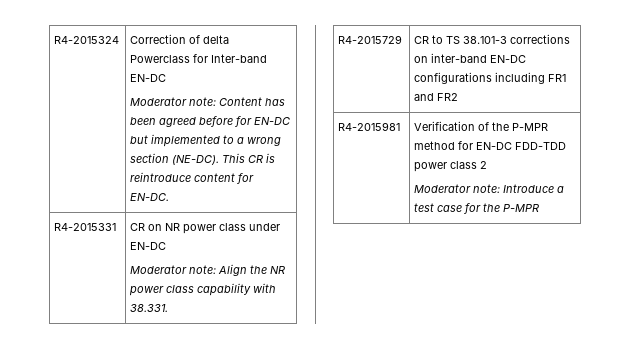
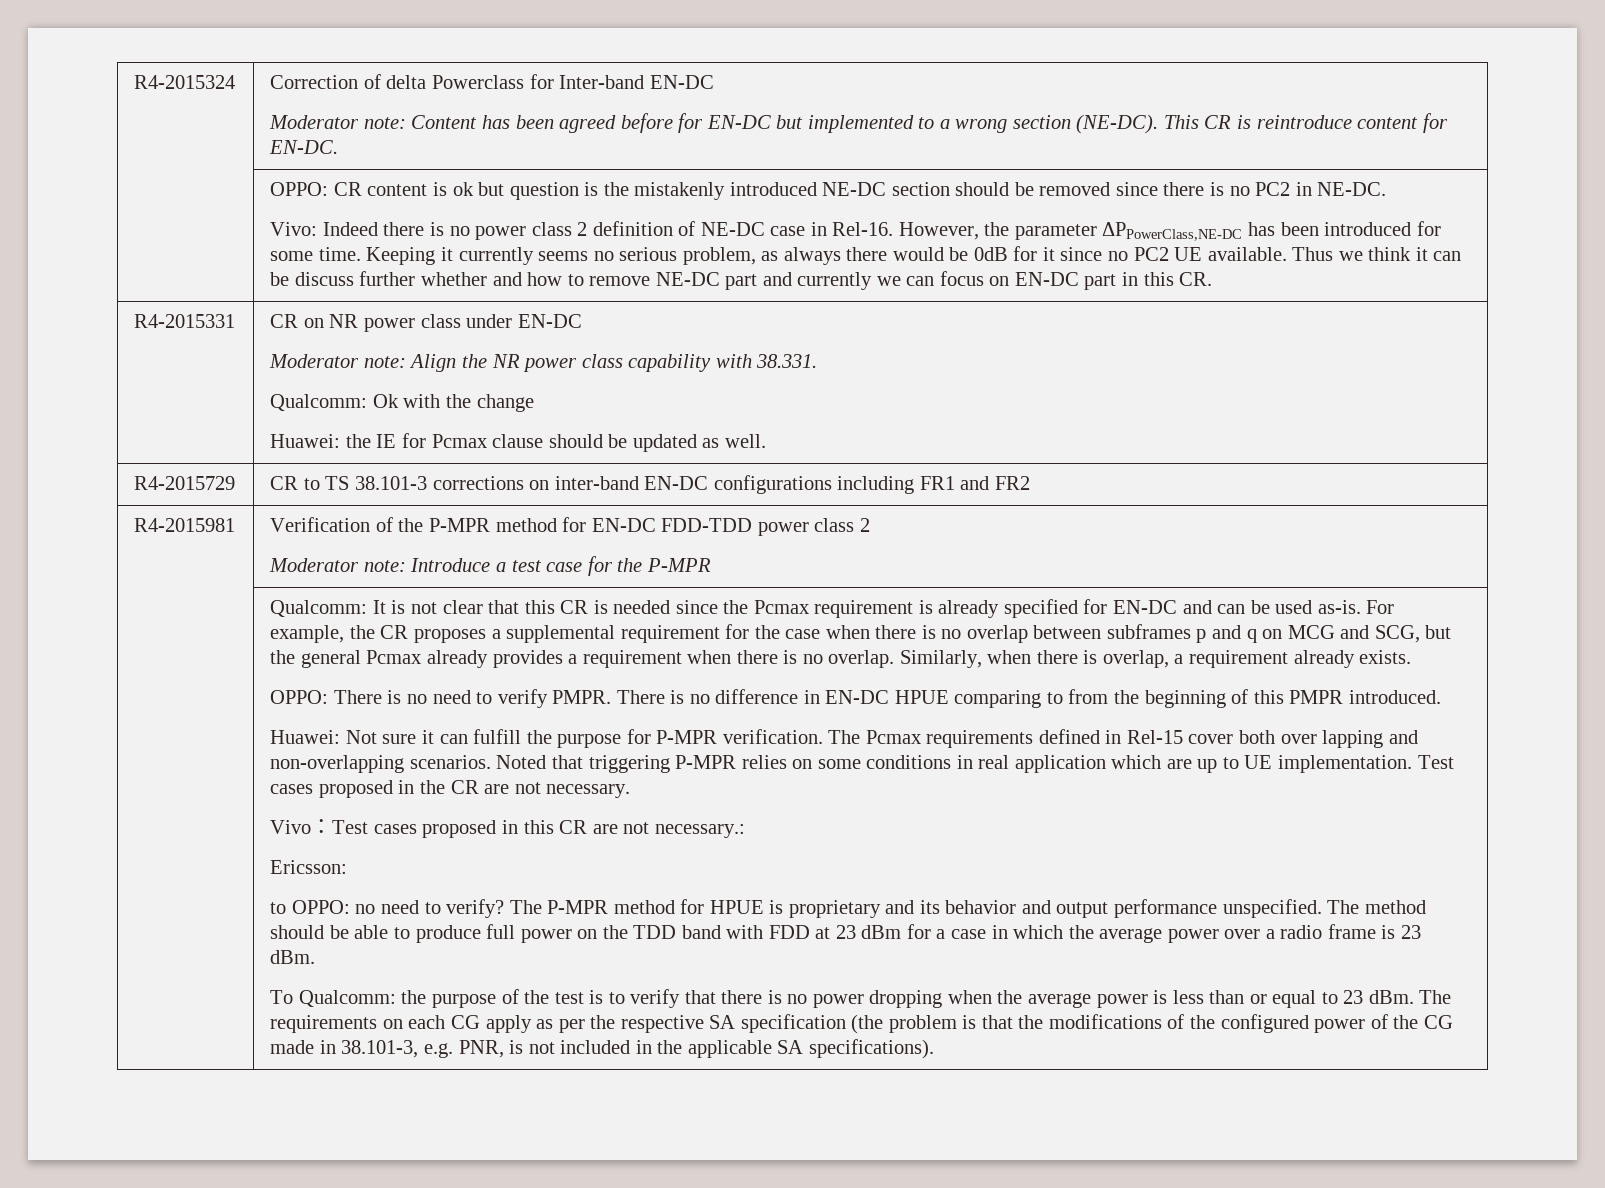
(170, 197) none -> [270,182,1387,200] [270,221,1441,241] [270,246,1462,265] [270,271,1213,290] // | OPPO: CR content is ok but question is the mistakenly introduced NE-DC section should be removed since there is no PC2 in NE-DC. // Vivo: Indeed there is no power class 2 definition of NE-DC case in Rel-16. However, the parameter ΔPPowerClass,NE-DC has been introduced for some time. Keeping it currently seems no serious problem, as always there would be 0dB for it since no PC2 UE available. Thus we think it can be discuss further whether and how to remove NE-DC part and currently we can focus on EN-DC part in this CR.
(169, 308) none -> [270,394,534,412] [270,433,766,452] // Qualcomm: Ok with the change // Huawei: the IE for Pcmax clause should be updated as well.
(541, 208) none -> [270,599,1395,618] [270,624,1452,643] [270,650,1412,668] [270,689,1441,708] [270,729,1418,748] [270,755,1454,773] [270,780,631,798] [270,819,745,838] [270,860,348,874] [270,899,1426,918] [270,924,1421,943] [270,950,316,964] [270,989,1452,1008] [270,1014,1453,1034] [270,1039,934,1059] // | Qualcomm: It is not clear that this CR is needed since the Pcmax requirement is already specified for EN-DC and can be used as-is. For example, the CR proposes a supplemental requirement for the case when there is no overlap between subframes p and q on MCG and SCG, but the general Pcmax already provides a requirement when there is no overlap. Similarly, when there is overlap, a requirement already exists. // OPPO: There is no need to verify PMPR. There is no difference in EN-DC HPUE comparing to from the beginning of this PMPR introduced. // Huawei: Not sure it can fulfill the purpose for P-MPR verification. The Pcmax requirements defined in Rel-15 cover both over lapping and non-overlapping scenarios. Noted that triggering P-MPR relies on some conditions in real application which are up to UE implementation. Test cases proposed in the CR are not necessary. // Vivo：Test cases proposed in this CR are not necessary.: // Ericsson: // to OPPO: no need to verify? The P-MPR method for HPUE is proprietary and its behavior and output performance unspecified. The method should be able to produce full power on the TDD band with FDD at 23 dBm for a case in which the average power over a radio frame is 23 dBm. // To Qualcomm: the purpose of the test is to verify that there is no power dropping when the average power is less than or equal to 23 dBm. The requirements on each CG apply as per the respective SA specification (the problem is that the modifications of the configured power of the CG made in 38.101-3, e.g. PNR, is not included in the applicable SA specifications).

